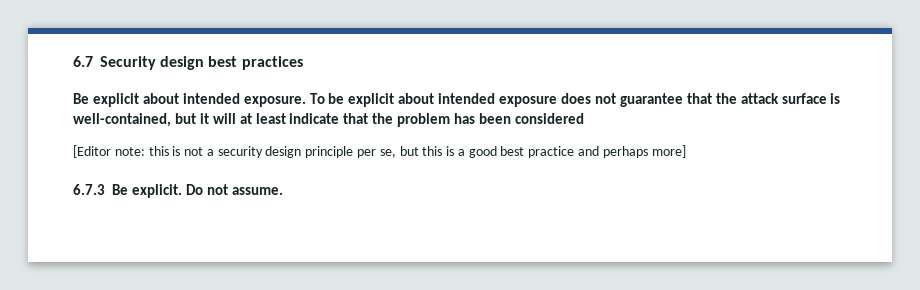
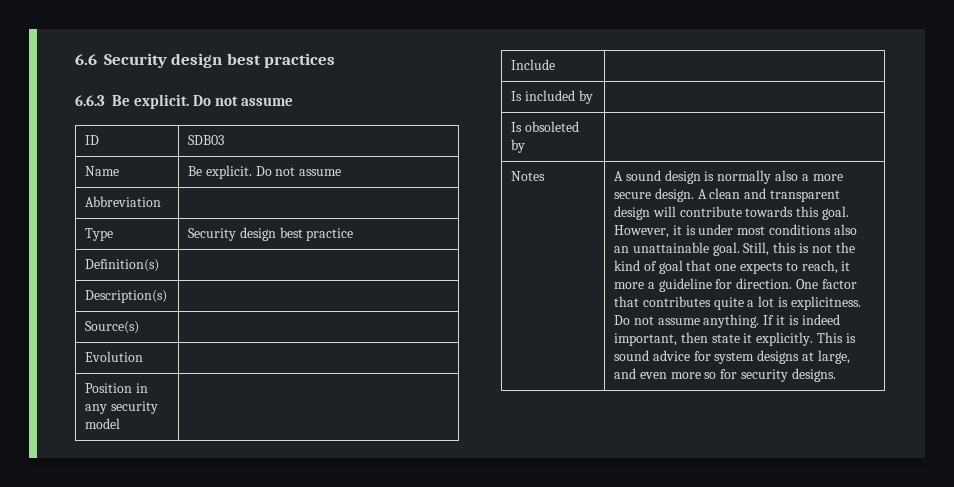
[73,56,93,67] 6.7 -> [75,54,97,65] 6.6
[73,93,841,107] [73,113,584,127] [73,145,686,158] [73,184,283,198] Be explicit about intended exposure. To be explicit about intended exposure does not guarantee that the attack surface is well-contained, but it will at least indicate that the problem has been considered // [Editor note: this is not a security design principle per se, but this is a good best practice and perhaps more] // 6.7.3 Be explicit. Do not assume. -> [75,94,294,109] [85,135,100,145] [188,135,225,145] [85,166,120,176] [188,165,342,179] [85,196,162,207] [85,228,114,241] [188,227,354,241] [85,259,160,272] [85,290,168,303] [85,321,140,334] [85,351,144,362] [85,383,148,393] [85,401,158,414] [85,418,121,429] [511,59,556,70] [511,90,593,104] [511,121,579,132] [511,139,526,153] [511,171,546,181] [614,170,843,184] [614,188,841,202] [614,206,850,220] [614,224,857,238] [614,242,855,256] [614,260,851,274] [614,278,857,292] [614,296,861,310] [614,314,840,328] [614,332,856,346] [614,350,850,364] [614,368,836,382] 6.6.3 Be explicit. Do not assume // ID | SDB03 // Name | Be explicit. Do not assume // Abbreviation | // Type | Security design best practice // Definition(s) | // Description(s) | // Source(s) | // Evolution | // Position in any security model | // Include | // Is included by | // Is obsoleted by | // Notes | A sound design is normally also a more secure design. A clean and transparent design will contribute towards this goal. However, it is under most conditions also an unattainable goal. Still, this is not the kind of goal that one expects to reach, it more a guideline for direction. One factor that contributes quite a lot is explicitness. Do not assume anything. If it is indeed important, then state it explicitly. This is sound advice for system designs at large, and even more so for security designs.

